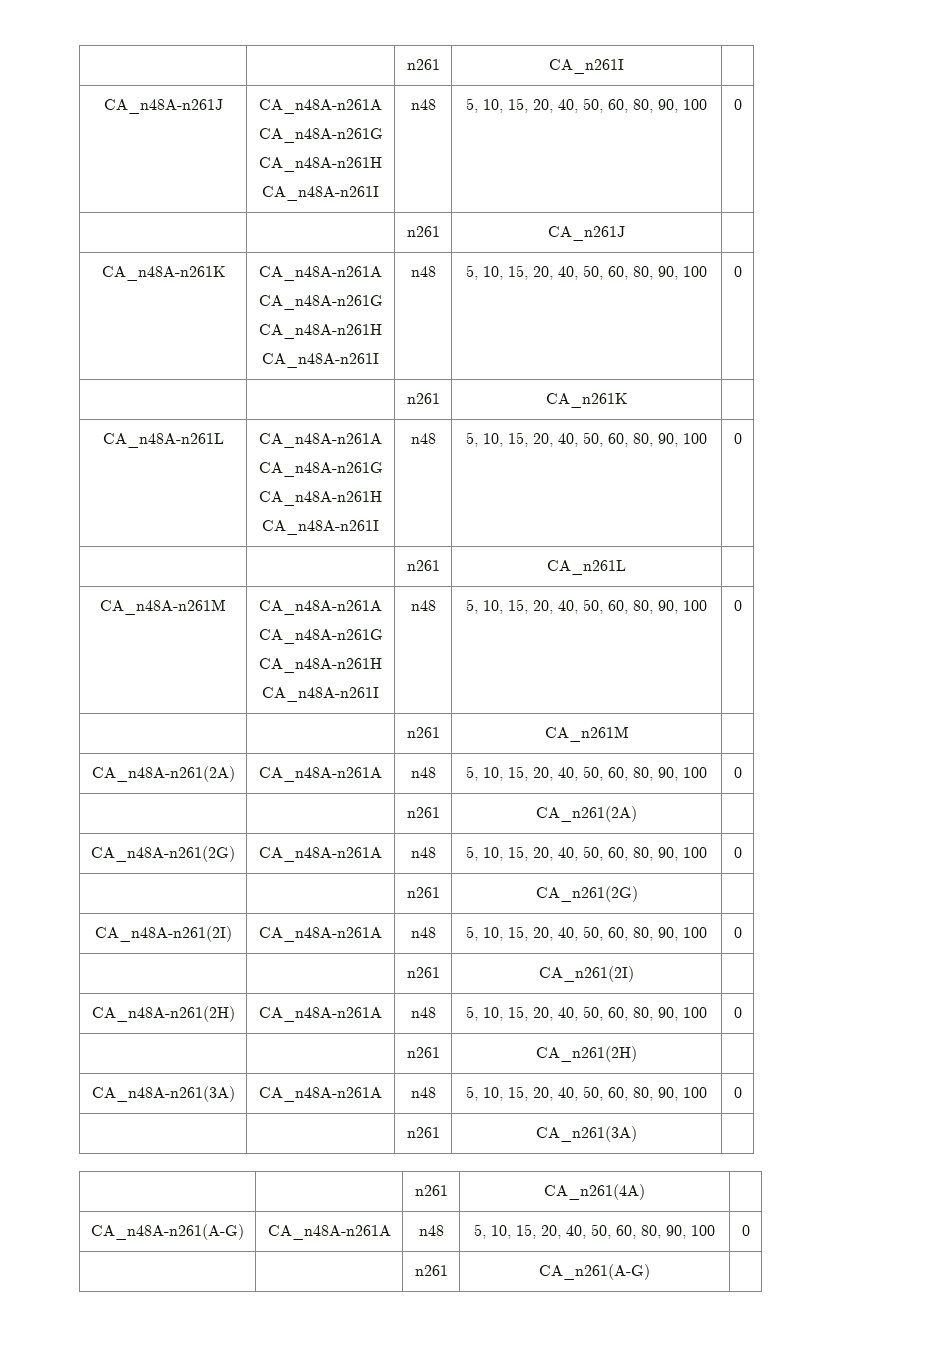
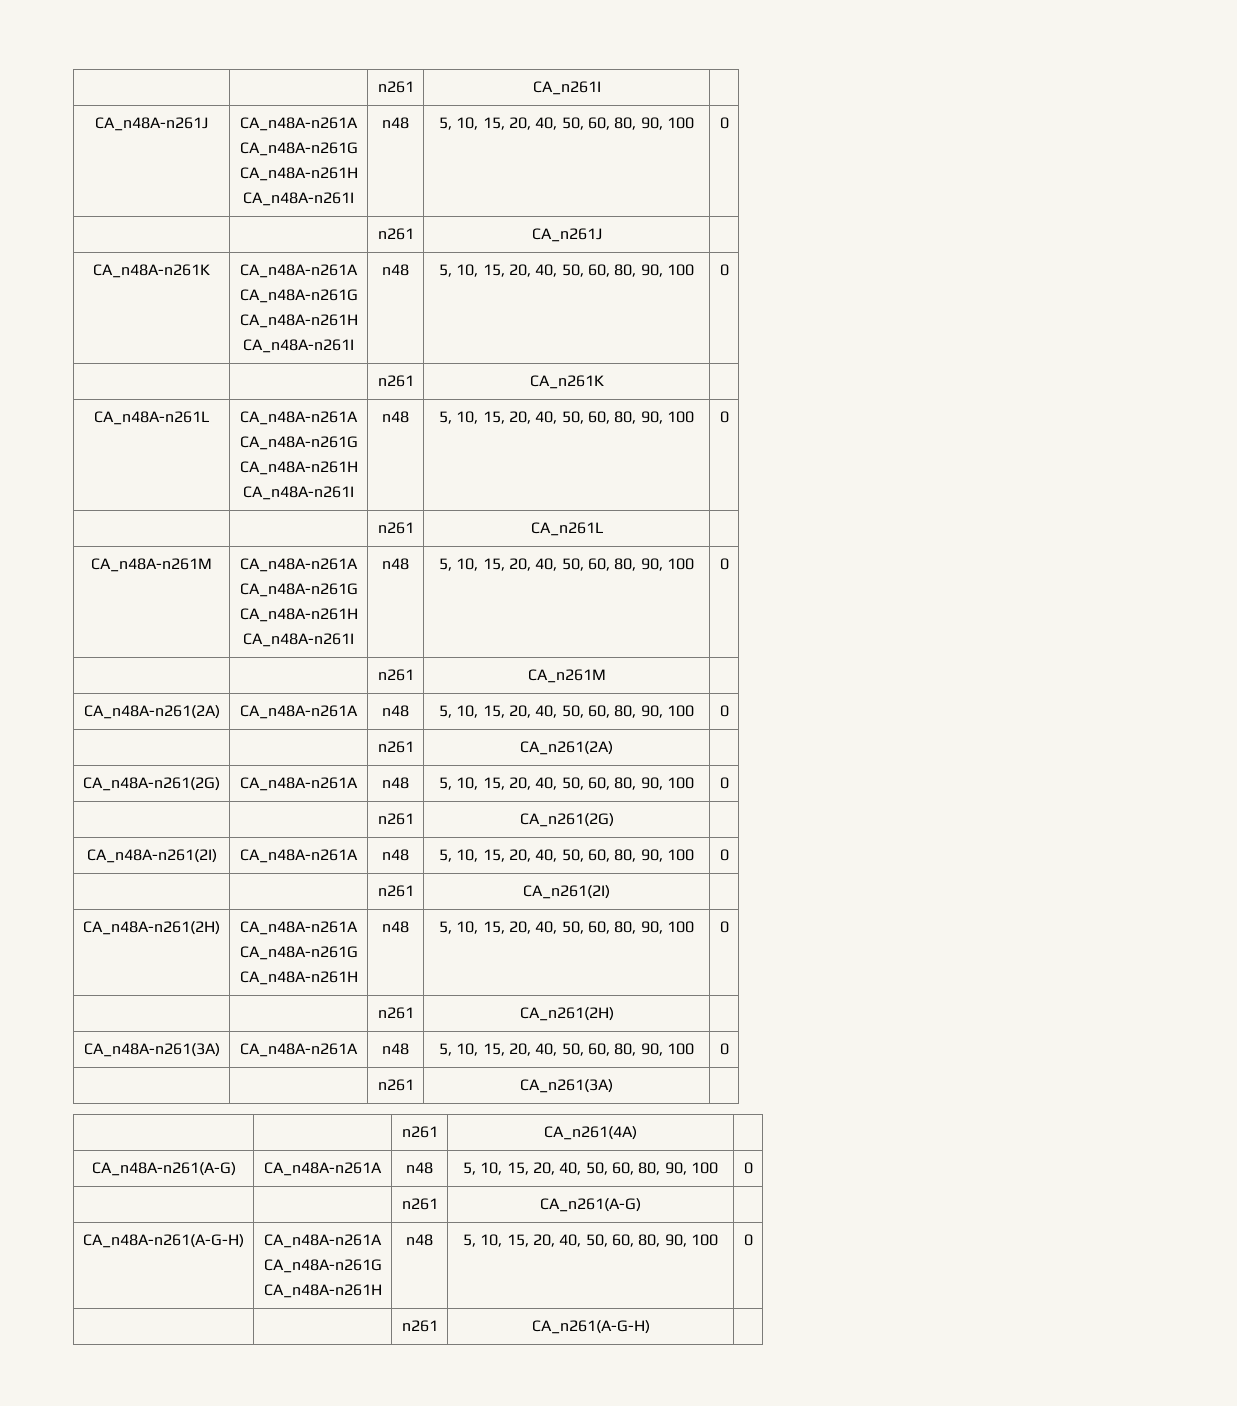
(382, 1014) none -> [239,946,358,960] [239,971,358,985] // CA_n48A-n261G // CA_n48A-n261H
(650, 1272) none -> [83,1234,244,1248] [264,1234,382,1248] [263,1259,382,1273] [263,1284,382,1298] [406,1234,433,1246] [463,1234,718,1247] [743,1234,753,1246] [401,1320,438,1332] [531,1320,650,1334] // CA_n48A-n261(A-G-H) | CA_n48A-n261A // CA_n48A-n261G // CA_n48A-n261H | n48 | 5, 10, 15, 20, 40, 50, 60, 80, 90, 100 | 0 // | | n261 | CA_n261(A-G-H) |

